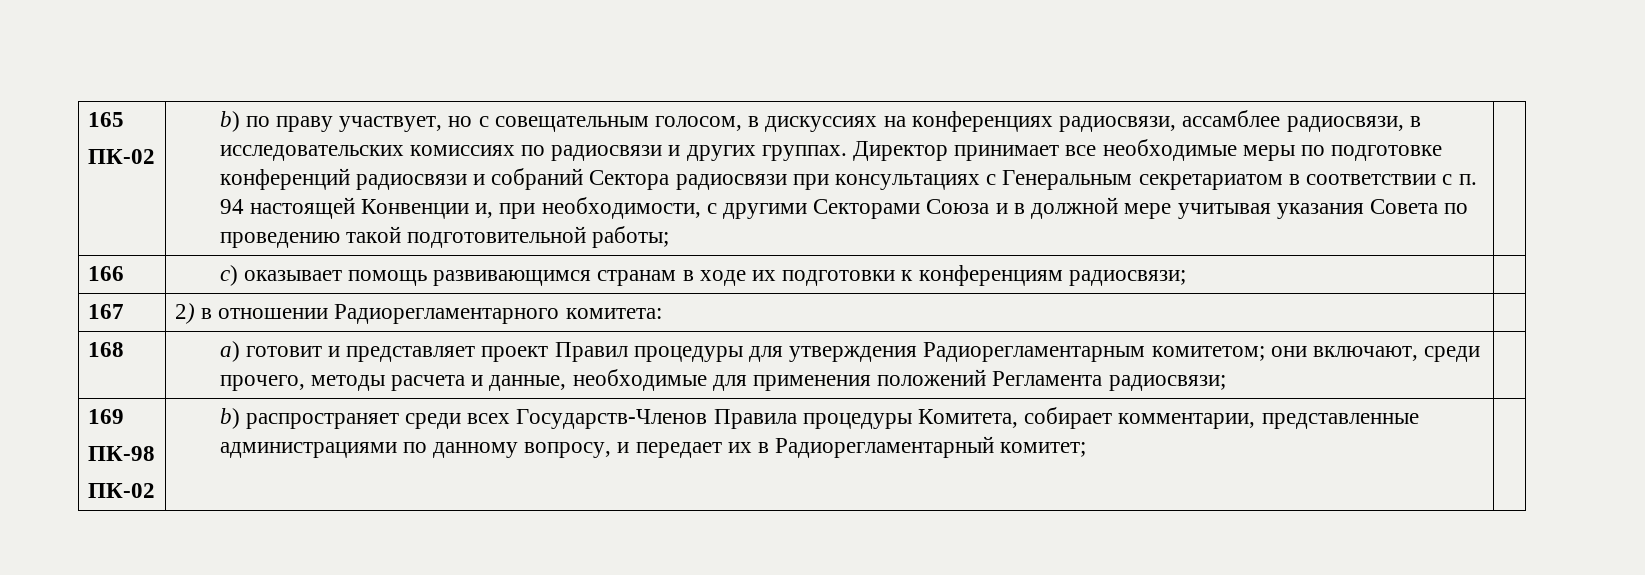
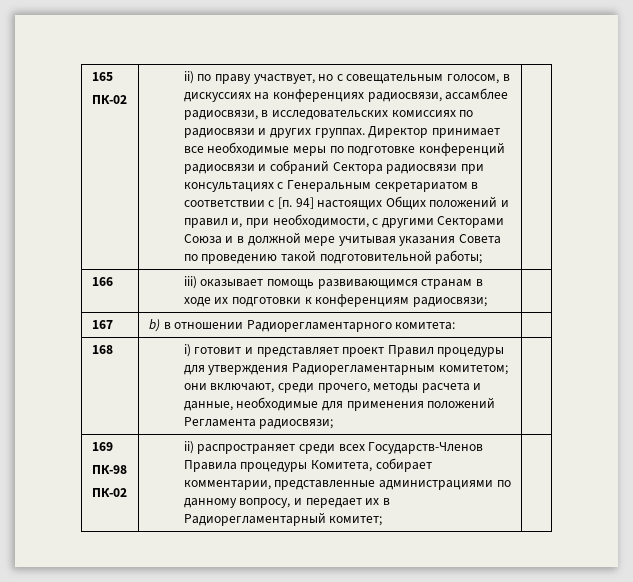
[219,111,240,132] b) -> [183,71,194,84] ii)
[1458,174,1477,185] [219,197,469,219] п. 94 настоящей Конвенции -> [277,196,510,210] [183,218,228,228] [п. 94] настоящих Общих положений и правил
[219,265,238,286] c) -> [183,276,197,289] iii)
[174,303,195,324] 2) -> [148,319,160,332] b)
[219,341,240,362] a) -> [183,344,191,357] i)
[219,408,240,429] b) -> [183,441,194,454] ii)

